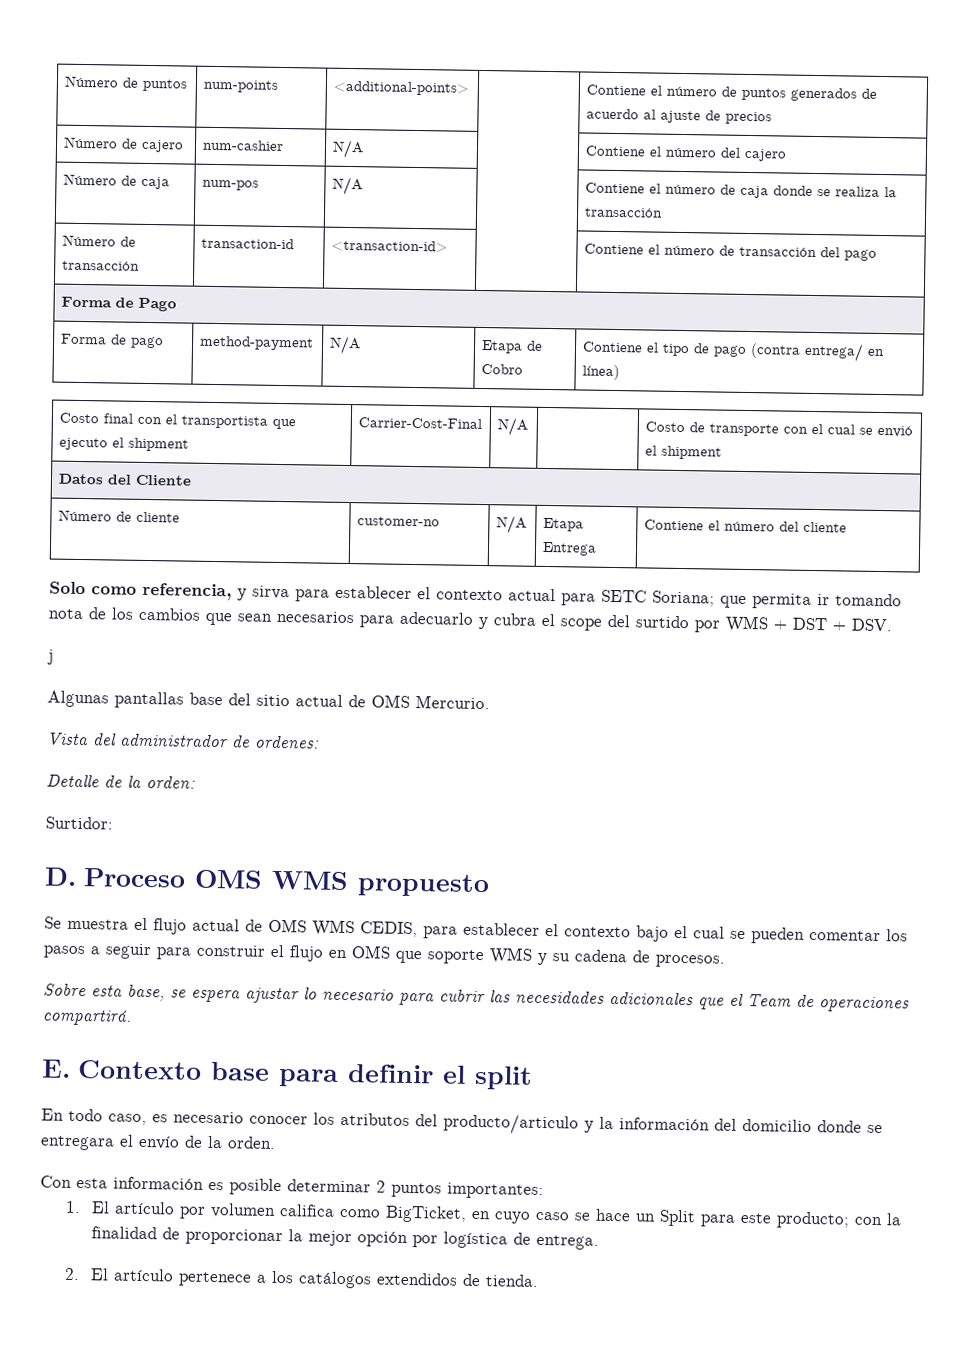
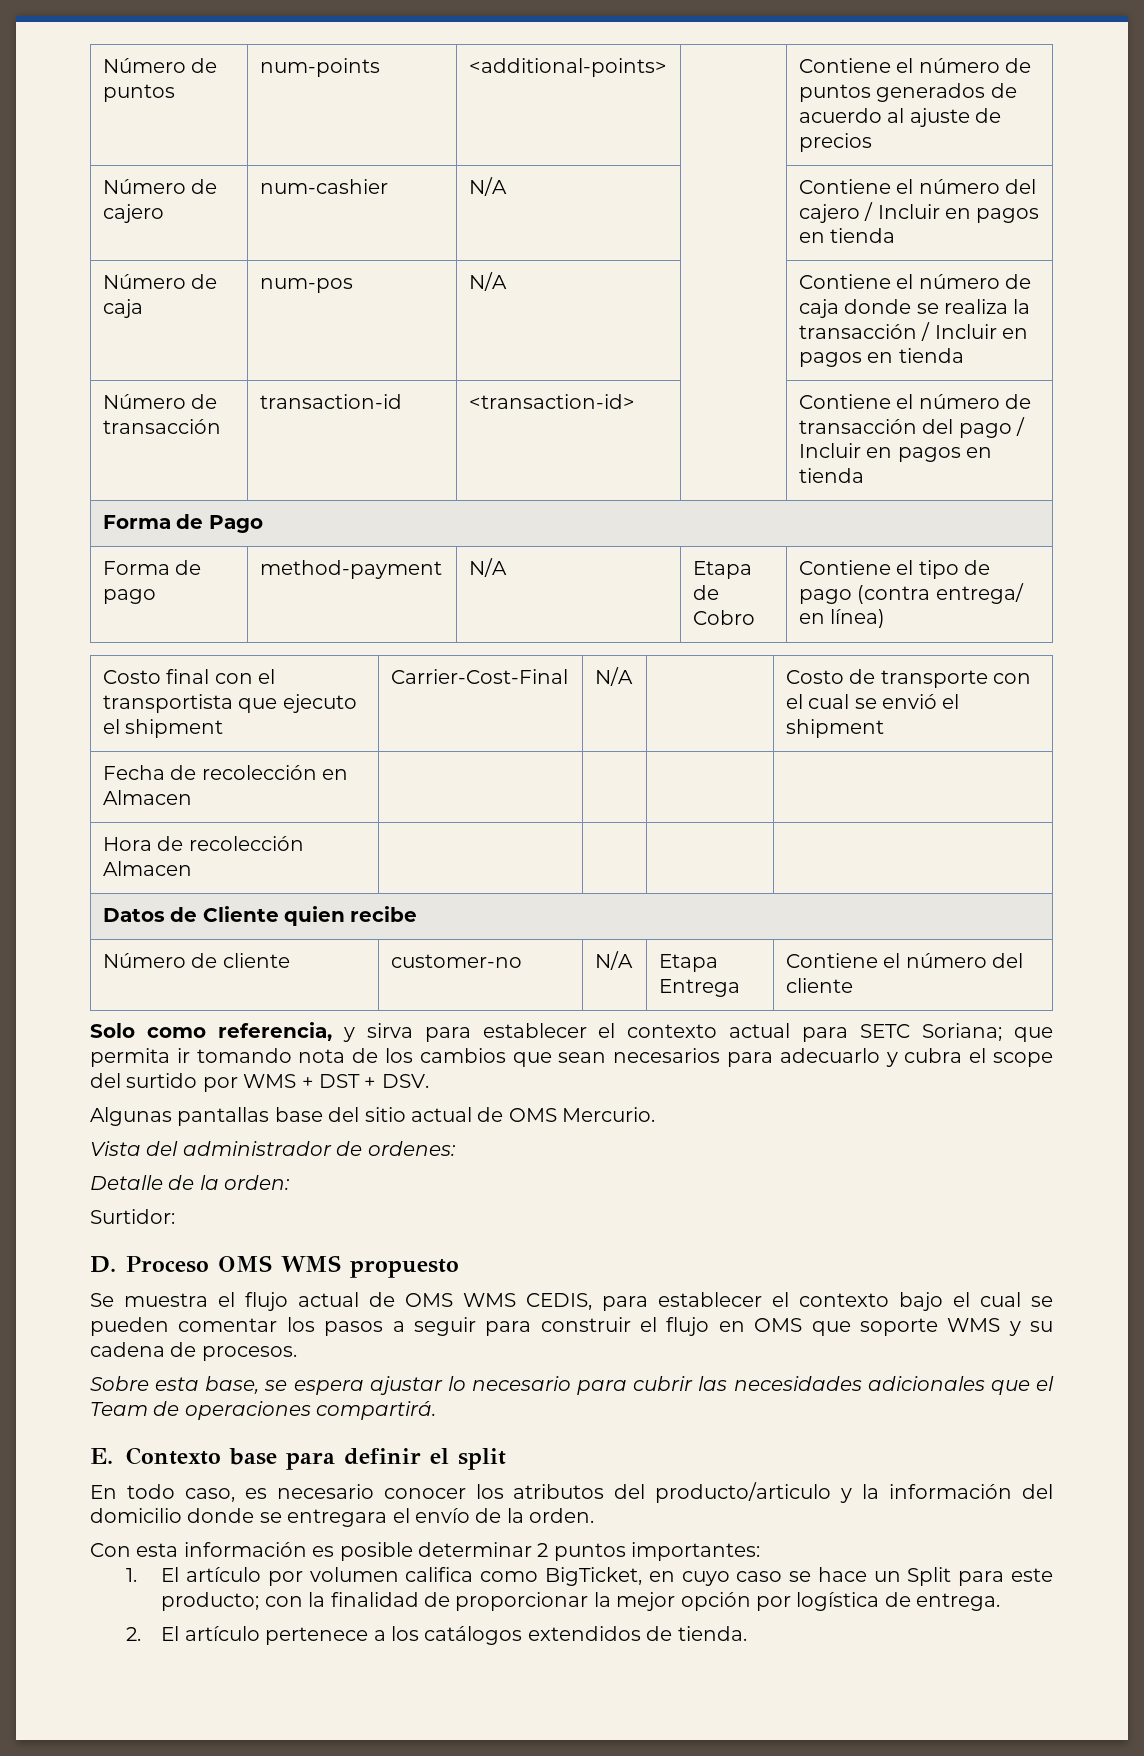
(787, 155) none -> [864,202,1040,223] [798,228,896,243] / Incluir en pagos en tienda
(663, 212) none -> [921,322,1029,341] [798,348,964,367] / Incluir en pagos en tienda
(877, 255) none -> [1016,417,1026,436] [798,443,993,462] [798,468,864,483] / Incluir en pagos en tienda
(722, 452) none -> [102,765,349,780] [102,790,192,805] [102,836,304,851] [102,861,192,876] // Fecha de recolección en Almacen | | | | // Hora de recolección Almacen | | | |
[106,474,132,485] del -> [170,907,198,922] de
(192, 480) none -> [284,906,418,926] quien recibe
[47,649,54,665] // j -> (429, 1081) none

